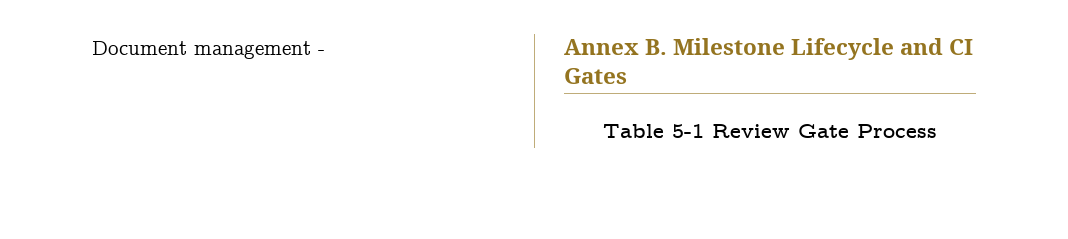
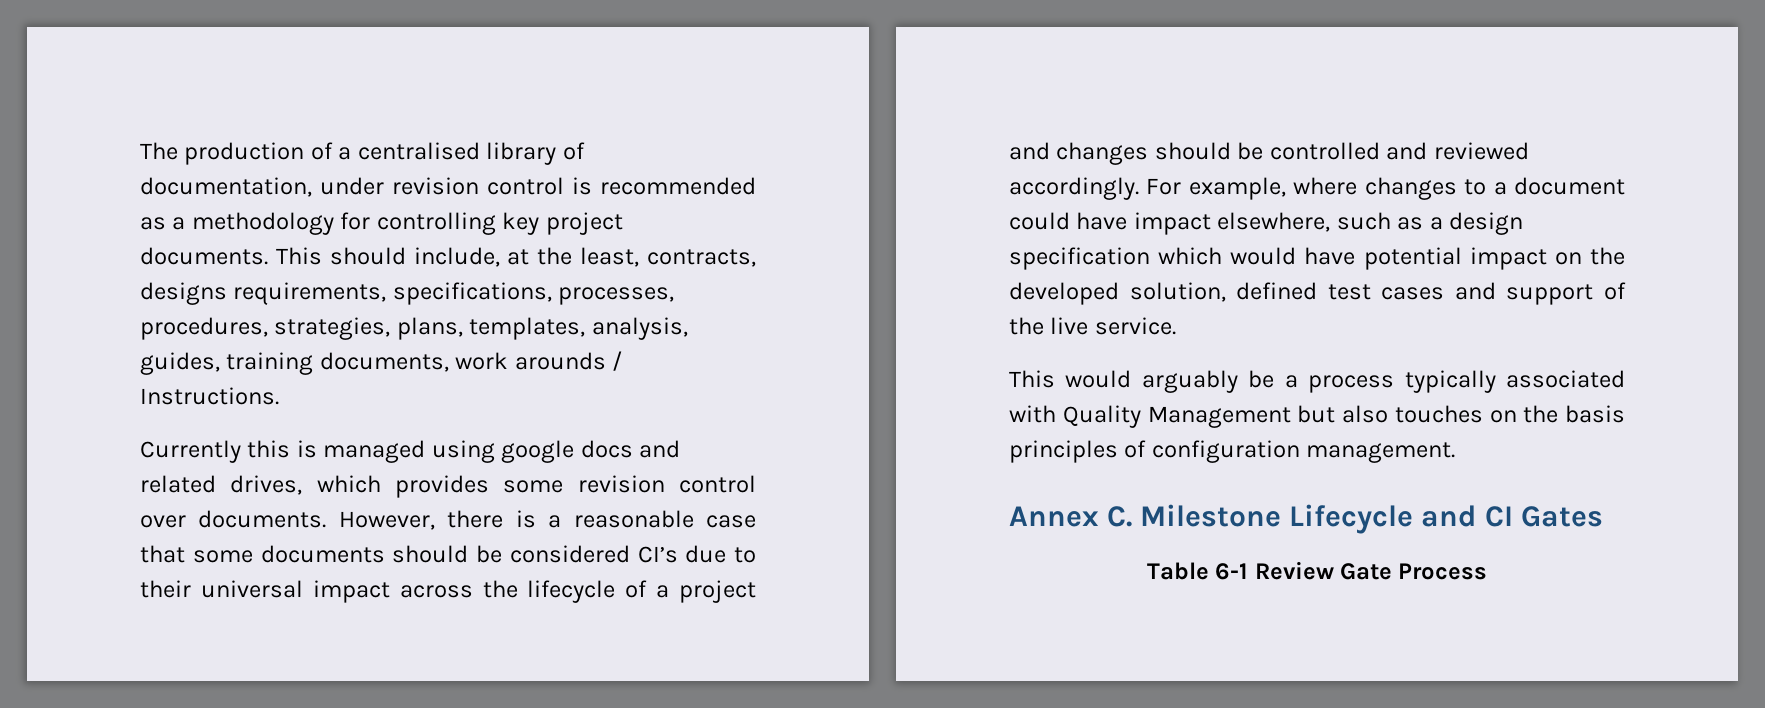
[92,41,325,59] Document management - -> [140,142,585,165] [140,177,756,197] [140,212,623,235] [140,247,756,267] [140,282,675,305] [140,317,688,340] [140,351,623,375] [140,387,279,405] [140,440,681,463] [140,475,756,498] [140,510,757,530] [140,545,756,563] [140,580,756,603] [1009,142,1529,165] [1009,177,1625,200] [1009,212,1524,235] [1009,247,1625,270] [1009,282,1626,305] [1009,317,1176,335] [1009,370,1625,393] [1009,405,1625,428] [1009,440,1456,463] The production of a centralised library of documentation, under revision control is recommended as a methodology for controlling key project documents. This should include, at the least, contracts, designs requirements, specifications, processes, procedures, strategies, plans, templates, analysis, guides, training documents, work arounds / Instructions. // Currently this is managed using google docs and related drives, which provides some revision control over documents. However, there is a reasonable case that some documents should be considered CI’s due to their universal impact across the lifecycle of a project and changes should be controlled and reviewed accordingly. For example, where changes to a document could have impact elsewhere, such as a design specification which would have potential impact on the developed solution, defined test cases and support of the live service. // This would arguably be a process typically associated with Quality Management but also touches on the basis principles of configuration management.
[645,39,668,55] B. -> [1107,506,1133,527] C.
[672,124,704,138] 5-1 -> [1215,563,1249,580] 6-1

